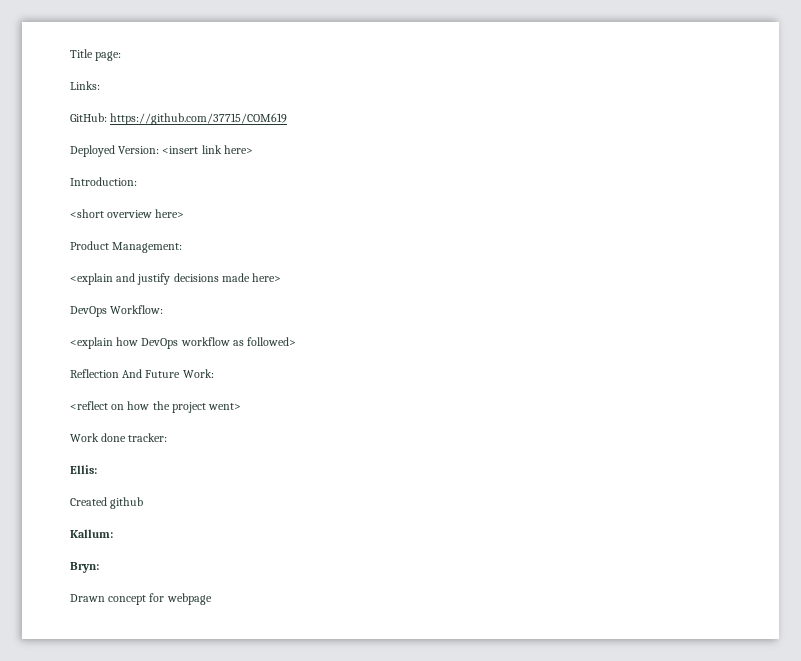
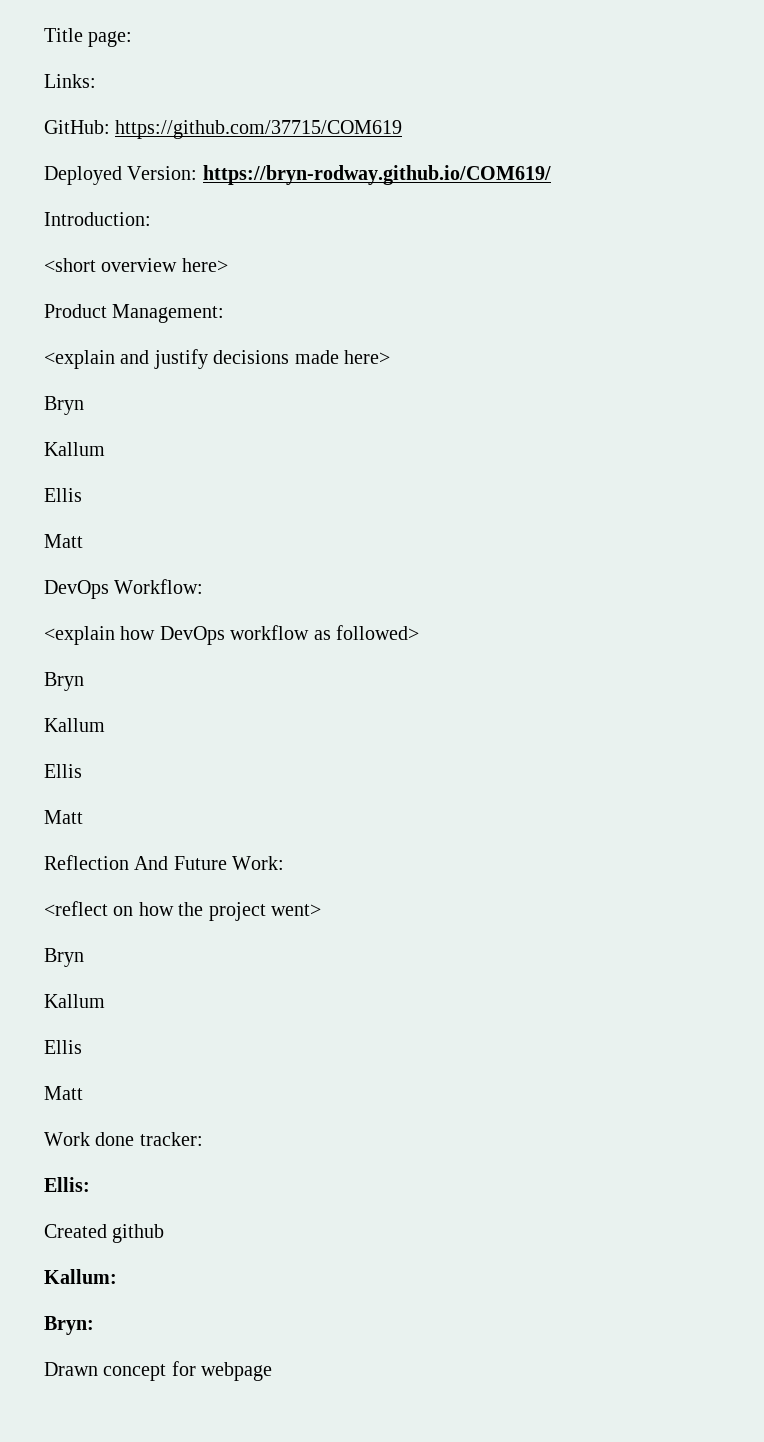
[162,145,253,154] <insert link here> -> [202,165,551,185] https://bryn-rodway.github.io/COM619/
(282, 277) none -> [44,396,84,415] [44,442,105,456] [44,488,82,502] [44,534,83,548] // Bryn // Kallum // Ellis // Matt
(297, 341) none -> [44,672,84,691] [44,718,105,732] [44,764,82,778] [44,810,83,824] // Bryn // Kallum // Ellis // Matt
(242, 406) none -> [44,948,84,967] [44,994,105,1008] [44,1040,82,1054] [44,1086,83,1100] // Bryn // Kallum // Ellis // Matt

